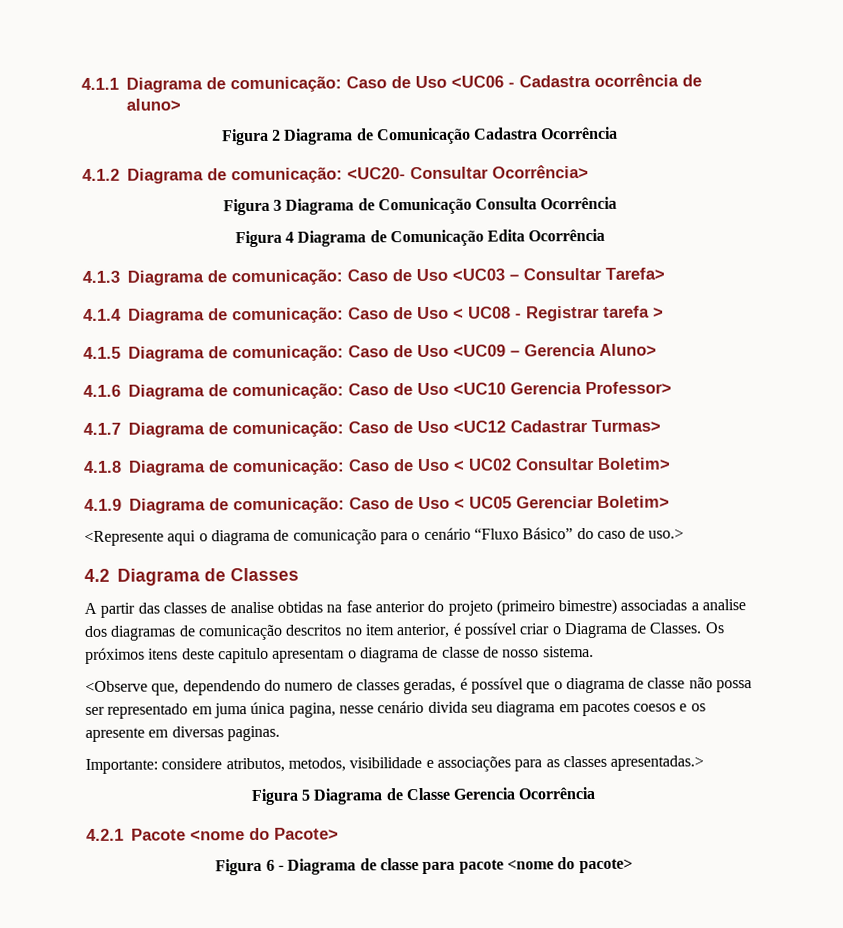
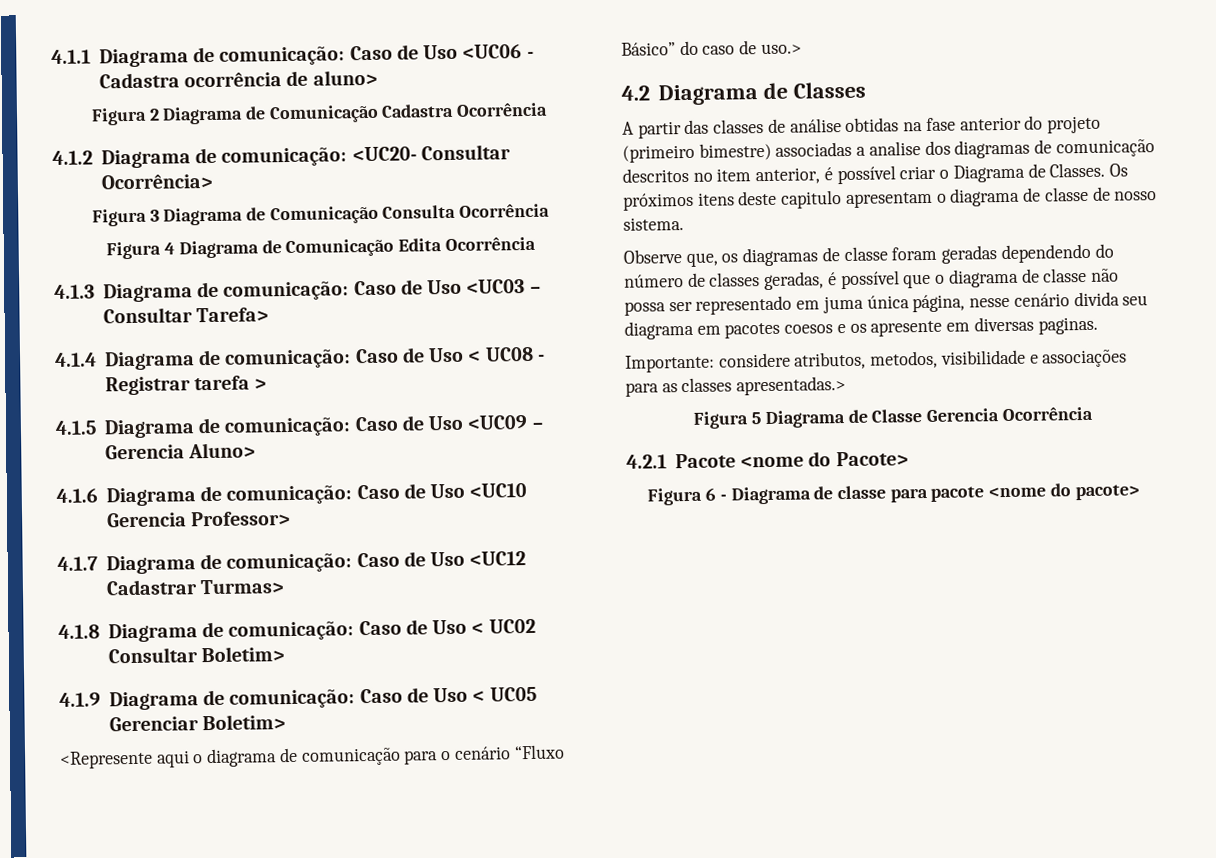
[229,601,274,614] analise -> [789,118,842,133] análise
[85,680,180,696] <Observe que, -> [623,245,998,268] Observe que, os diagramas de classe foram geradas
[284,682,334,691] numero -> [624,274,684,288] número
[288,702,336,718] pagina, -> [912,294,966,313] página,

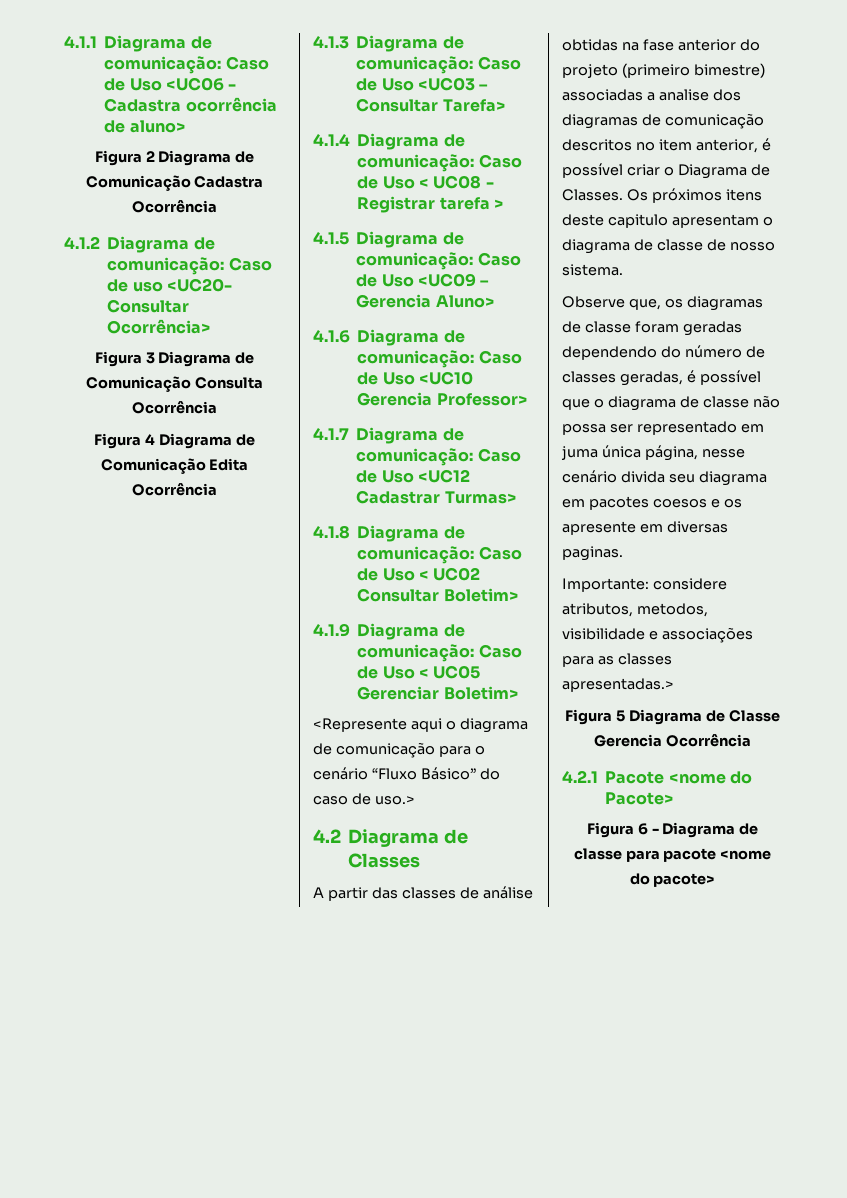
(348, 157) none -> [228,257,272,271] [107,279,163,292] Caso de uso

